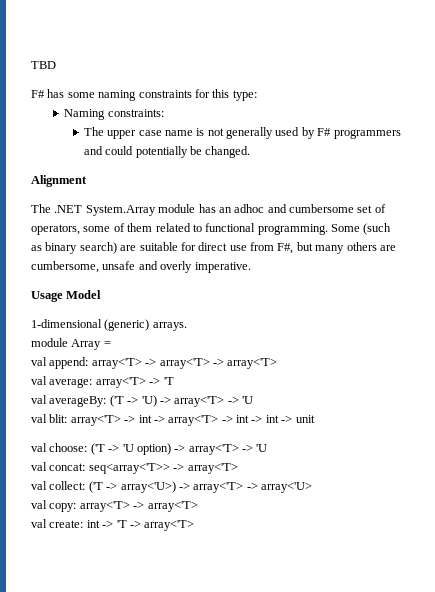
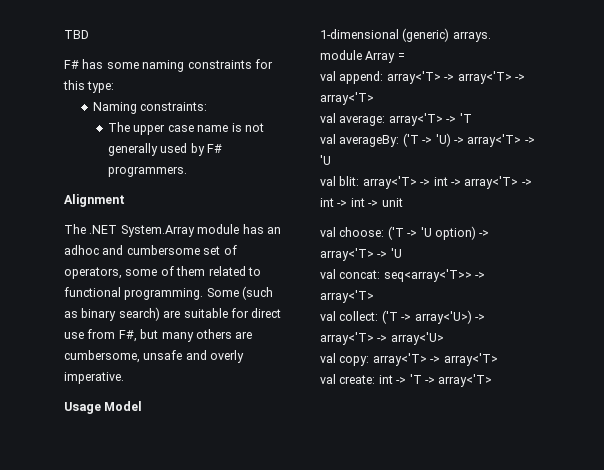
[333,129,401,139] [83,146,251,158] programmers and could potentially be changed. -> [108,166,188,177] programmers.

